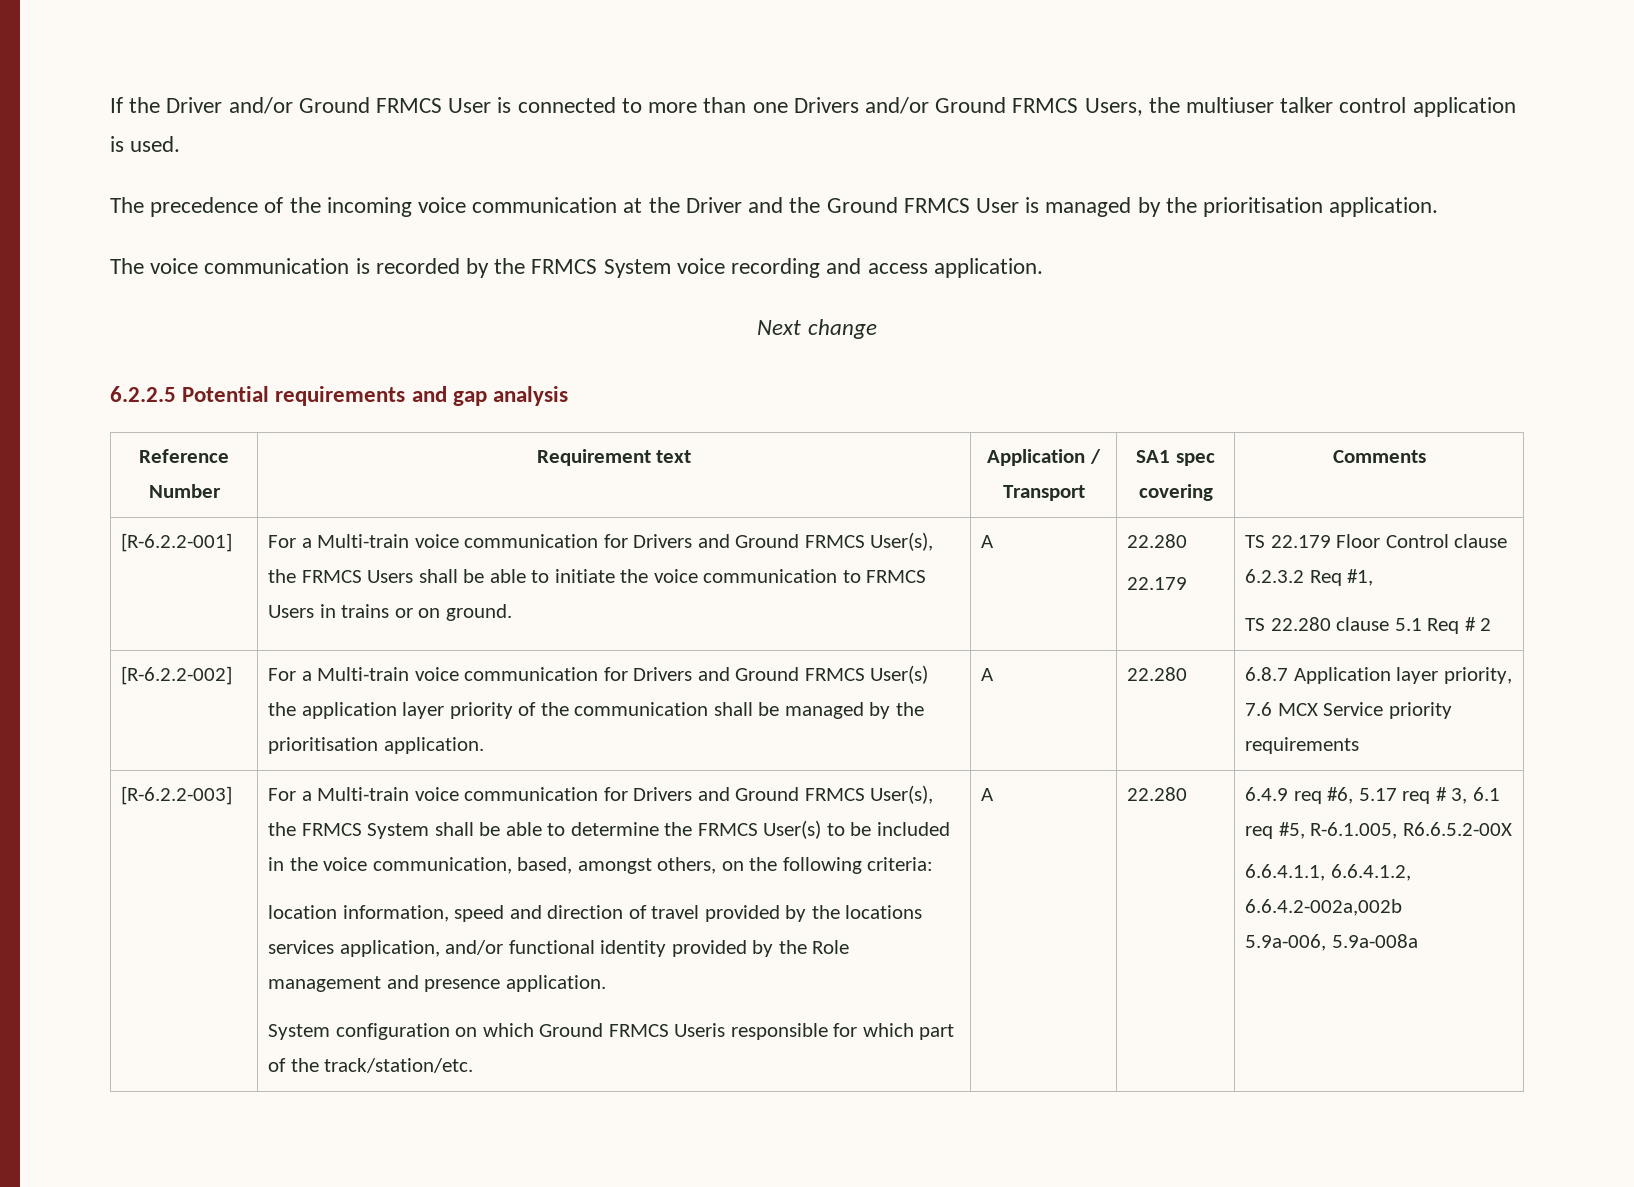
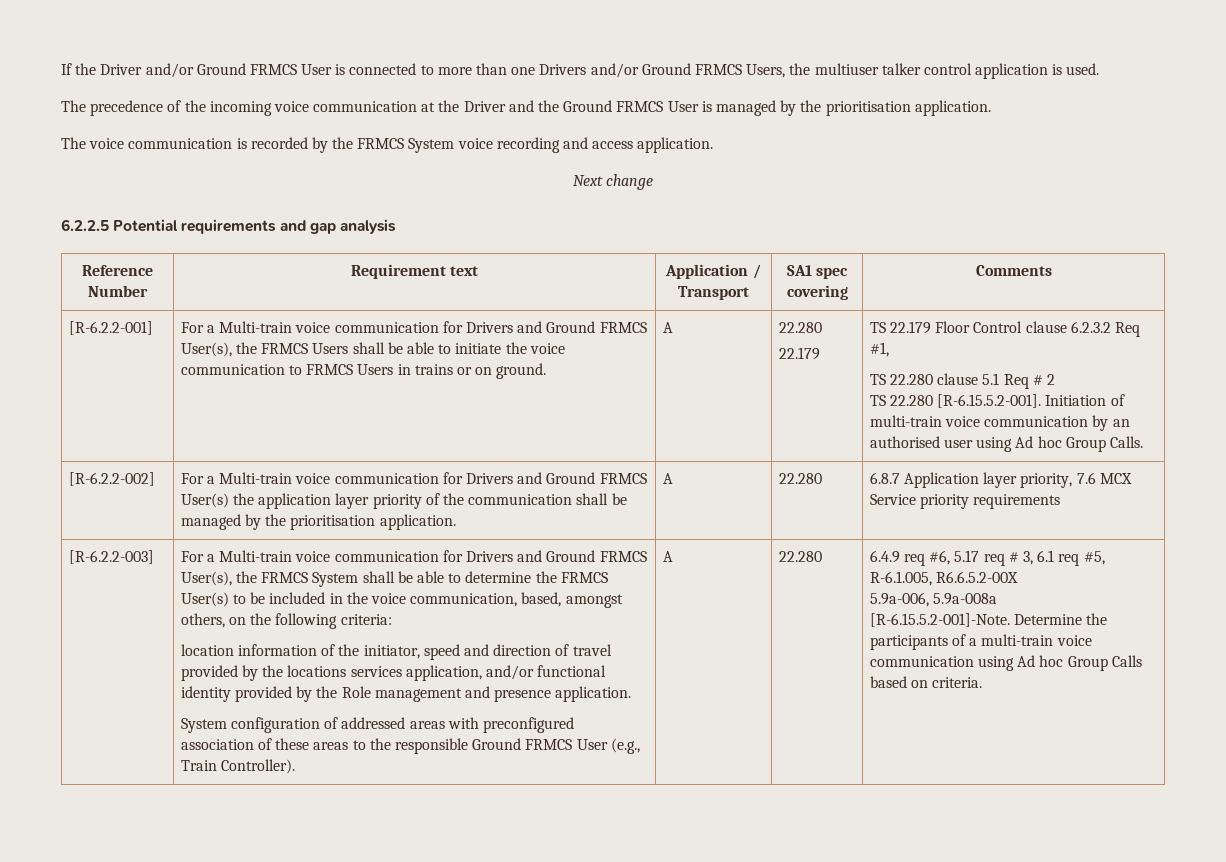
(1492, 624) none -> [869,394,1125,408] [869,415,1130,431] [869,436,1144,452] // TS 22.280 [R-6.15.5.2-001]. Initiation of multi-train voice communication by an authorised user using Ad hoc Group Calls.
[342,905,449,922] information, -> [238,644,420,659] information of the initiator,
[455,1023,955,1040] [267,1058,474,1073] on which Ground FRMCS Useris responsible for which part of the track/station/etc. -> [324,717,575,733] [180,738,640,754] [180,759,296,774] of addressed areas with preconfigured association of these areas to the responsible Ground FRMCS User (e.g., Train Controller).
[1244,864,1411,881] [1244,899,1402,916] // 6.6.4.1.1, 6.6.4.1.2, 6.6.4.2-002a,002b -> (1019, 577) none
(1418, 941) none -> [869,613,1108,627] [869,634,1092,650] [869,655,1142,671] [869,676,983,688] // [R-6.15.5.2-001]-Note. Determine the participants of a multi-train voice communication using Ad hoc Group Calls based on criteria.

